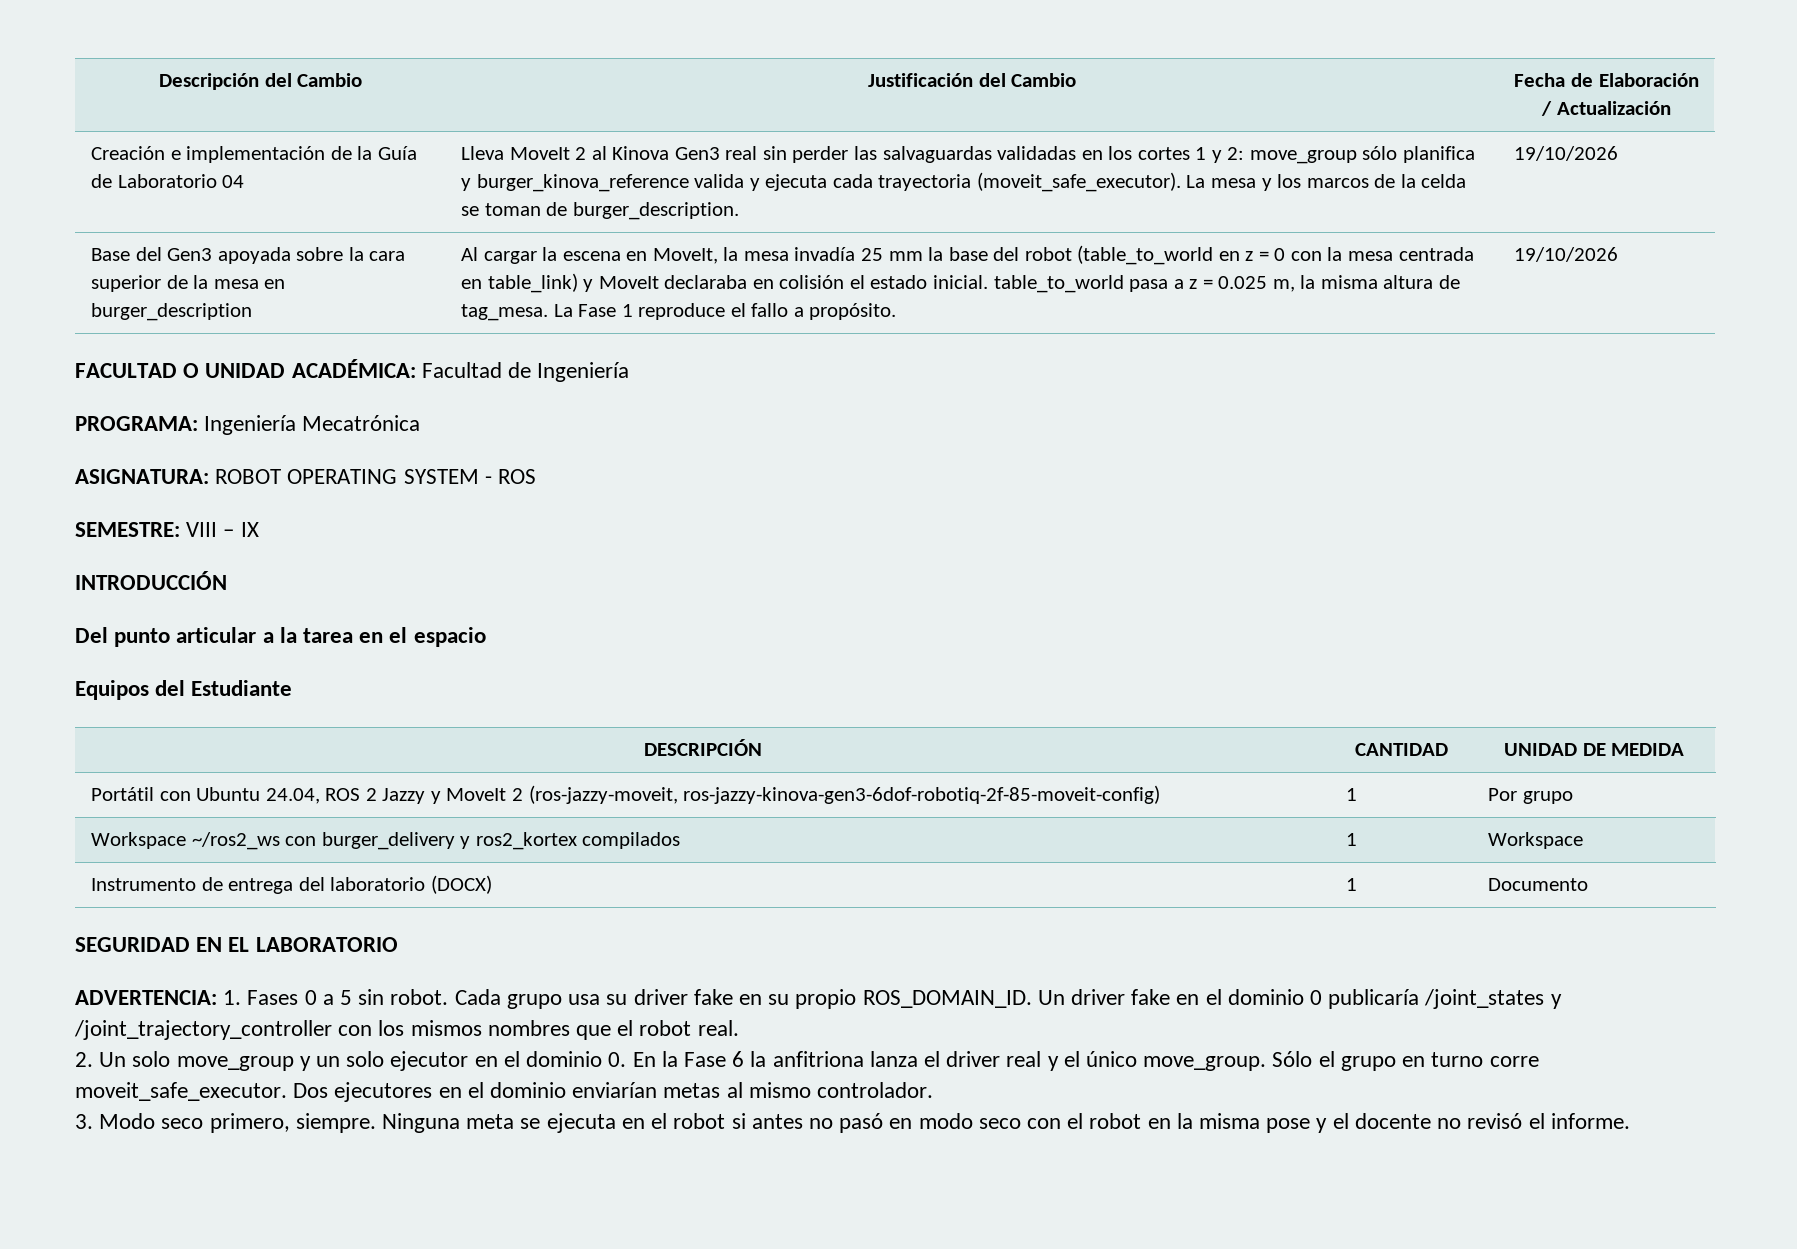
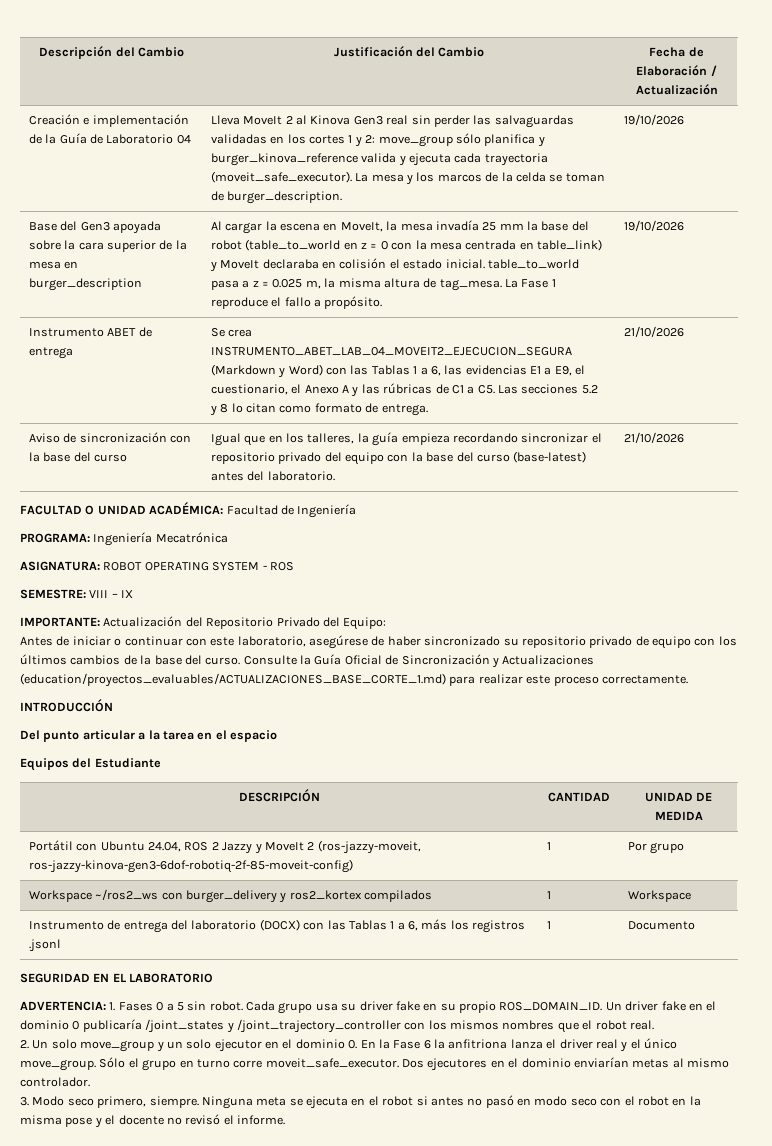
(1619, 254) none -> [28,327,152,337] [28,347,73,359] [210,328,253,337] [210,347,572,356] [210,364,586,378] [210,383,598,397] [209,403,428,416] [623,326,684,337] [28,432,192,443] [28,452,128,462] [210,432,602,446] [210,451,587,465] [210,471,335,481] [623,432,684,443] // Instrumento ABET de entrega | Se crea INSTRUMENTO_ABET_LAB_04_MOVEIT2_EJECUCION_SEGURA (Markdown y Word) con las Tablas 1 a 6, las evidencias E1 a E9, el cuestionario, el Anexo A y las rúbricas de C1 a C5. Las secciones 5.2 y 8 lo citan como formato de entrega. | 21/10/2026 // Aviso de sincronización con la base del curso | Igual que en los talleres, la guía empieza recordando sincronizar el repositorio privado del equipo con la base del curso (base-latest) antes del laboratorio. | 21/10/2026
(259, 529) none -> [20,616,387,630] [20,635,737,649] [20,654,595,668] [20,673,688,687] // IMPORTANTE: Actualización del Repositorio Privado del Equipo: // Antes de iniciar o continuar con este laboratorio, asegúrese de haber sincronizado su repositorio privado de equipo con los últimos cambios de la base del curso. Consulte la Guía Oficial de Sincronización y Actualizaciones (education/proyectos_evaluables/ACTUALIZACIONES_BASE_CORTE_1.md) para realizar este proceso correctamente.
(492, 884) none -> [303,919,526,933] [28,939,61,952] con las Tablas 1 a 6, más los registros .jsonl

